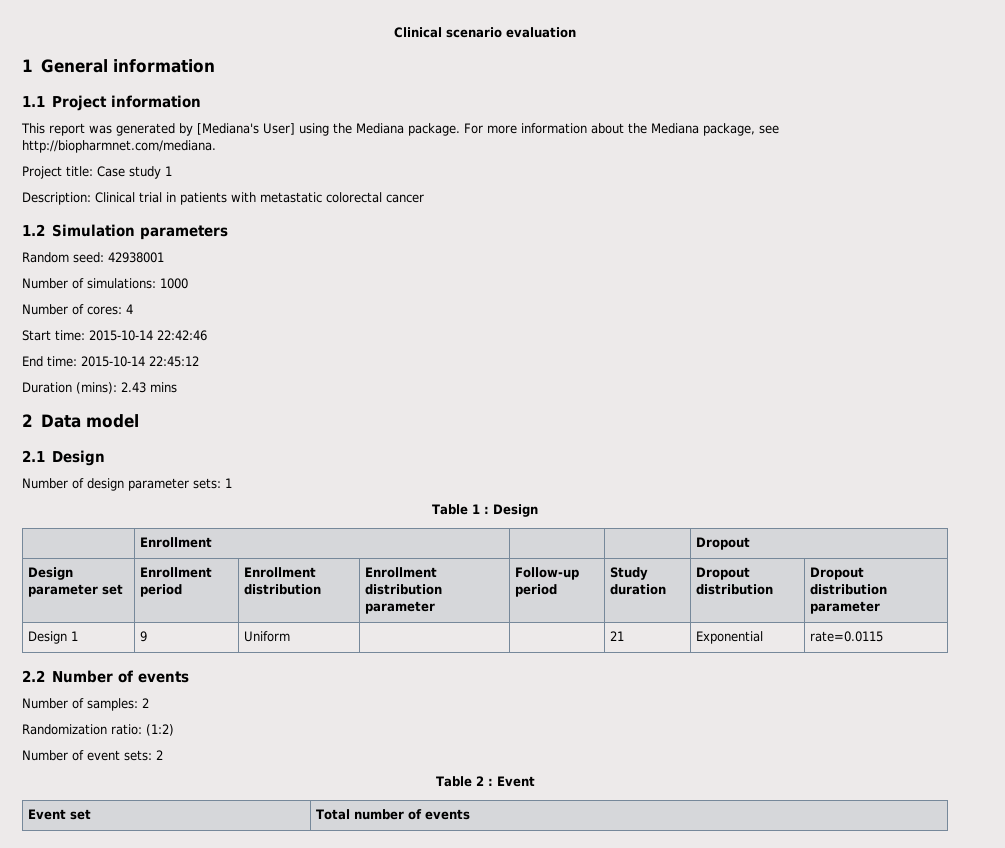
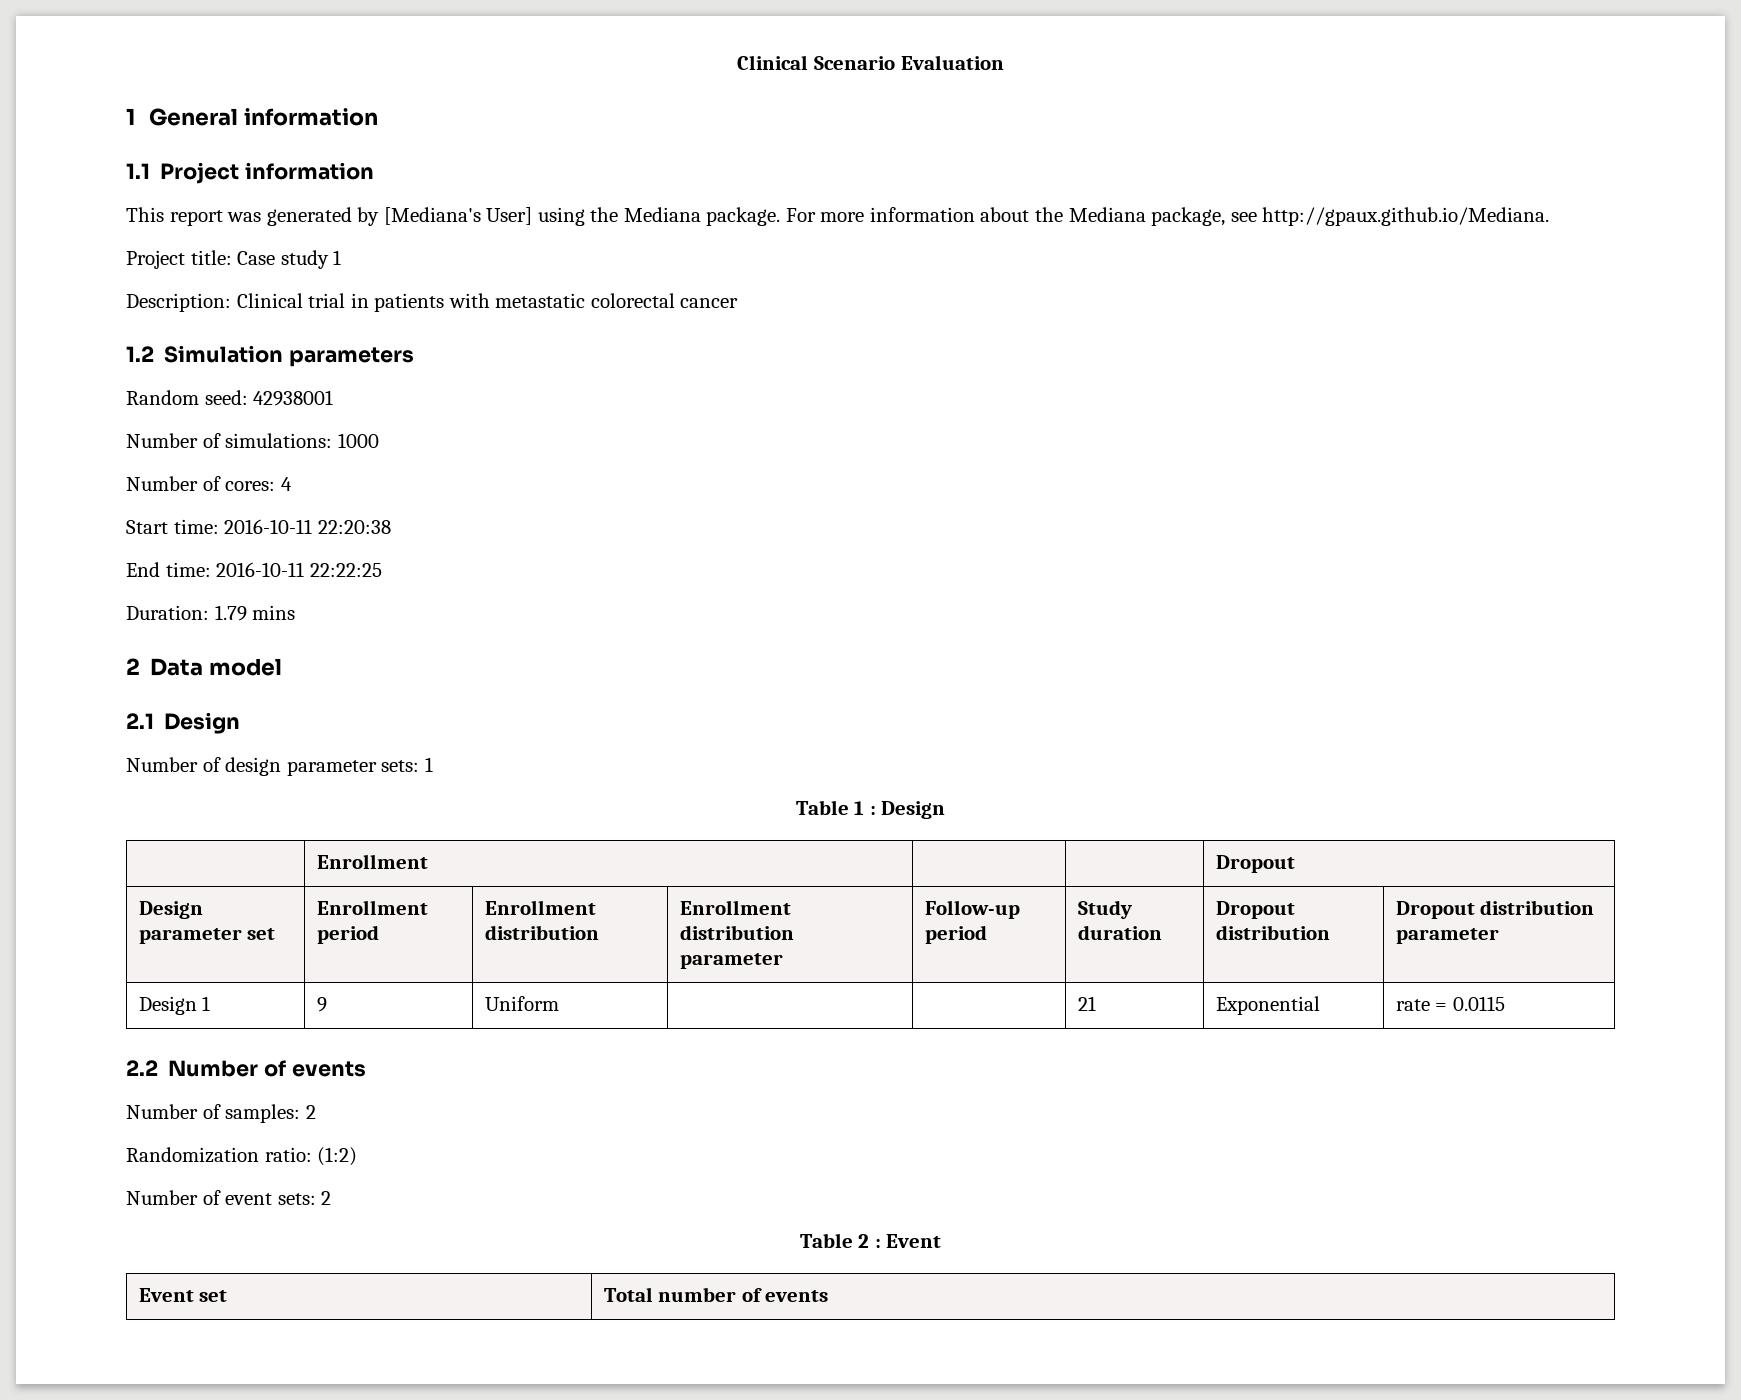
[394,27,576,38] Clinical scenario evaluation -> [737,55,1004,70] Clinical Scenario Evaluation
[22,140,216,153] http://biopharmnet.com/mediana. -> [1262,207,1550,226] http://gpaux.github.io/Mediana.
[89,330,207,341] 2015-10-14 22:42:46 -> [224,519,391,534] 2016-10-11 22:20:38
[81,356,199,367] [22,382,146,394] 2015-10-14 22:45:12 // Duration (mins): 2.43 -> [216,562,382,577] [126,605,247,621] 2016-10-11 22:22:25 // Duration: 1.79
[810,631,884,642] rate=0.0115 -> [1395,996,1505,1011] rate = 0.0115

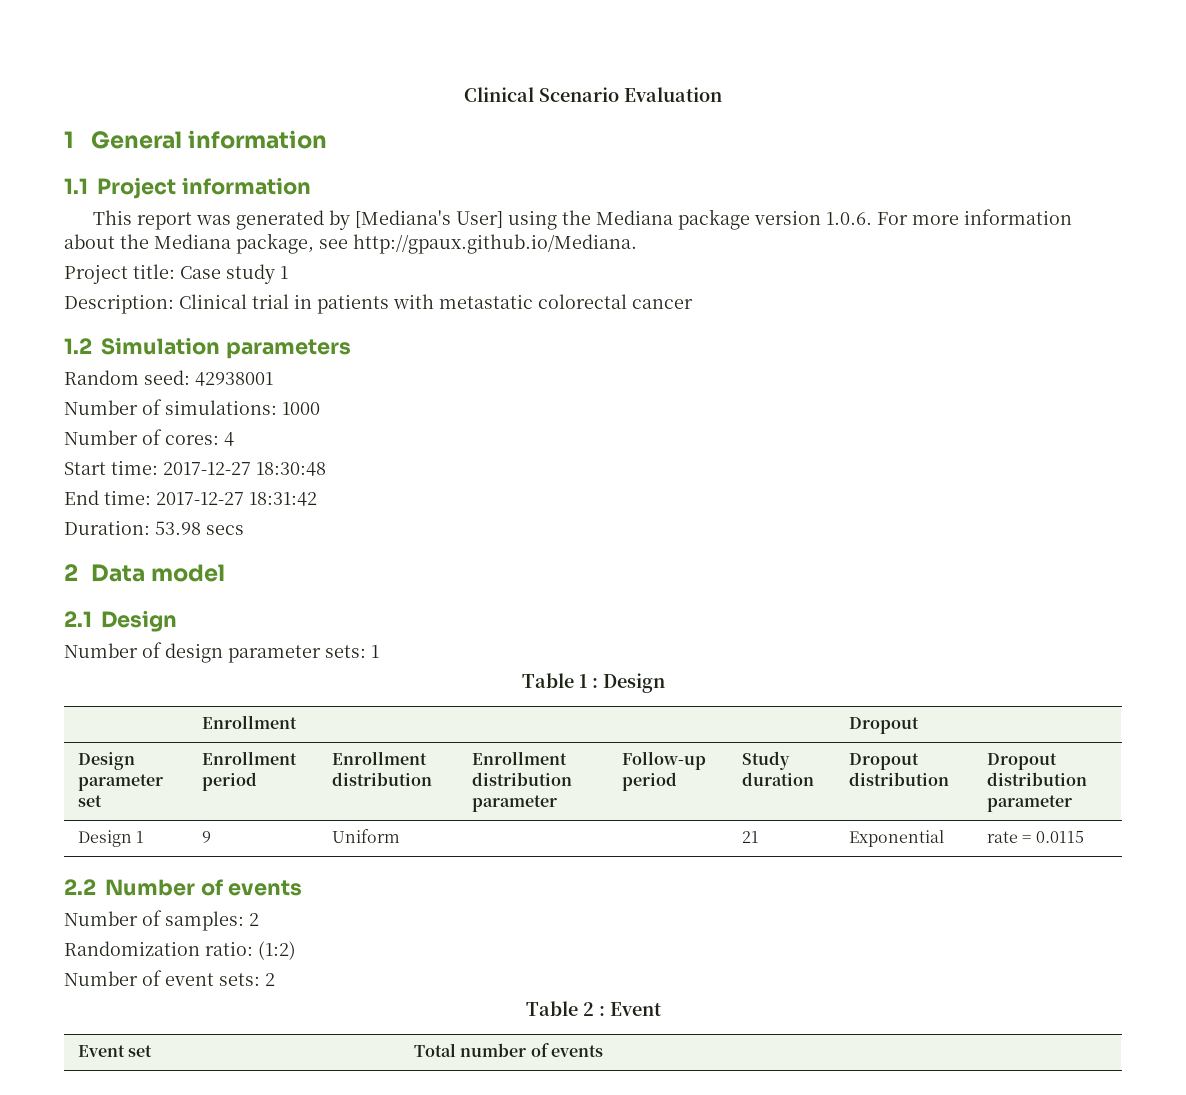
[706,207,781,226] package. -> [678,209,873,230] package version 1.0.6.
[224,519,391,534] 2016-10-11 22:20:38 -> [163,462,326,476] 2017-12-27 18:30:48
[216,562,382,577] 2016-10-11 22:22:25 -> [156,492,317,506] 2017-12-27 18:31:42
[214,605,296,621] 1.79 mins -> [155,521,244,535] 53.98 secs

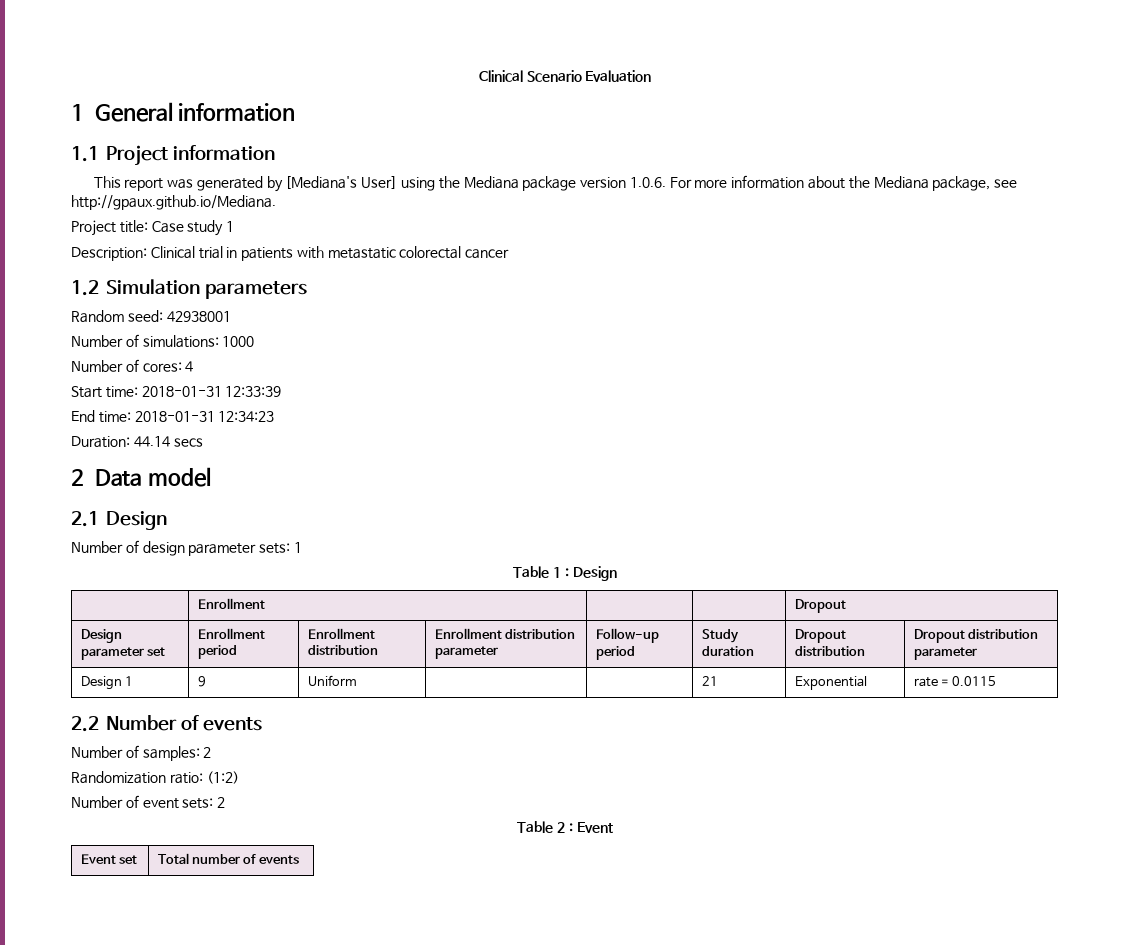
[163,462,326,476] 2017-12-27 18:30:48 -> [141,386,282,397] 2018-01-31 12:33:39
[156,492,317,506] 2017-12-27 18:31:42 -> [134,411,275,422] 2018-01-31 12:34:23
[155,521,201,535] 53.98 -> [133,436,170,447] 44.14

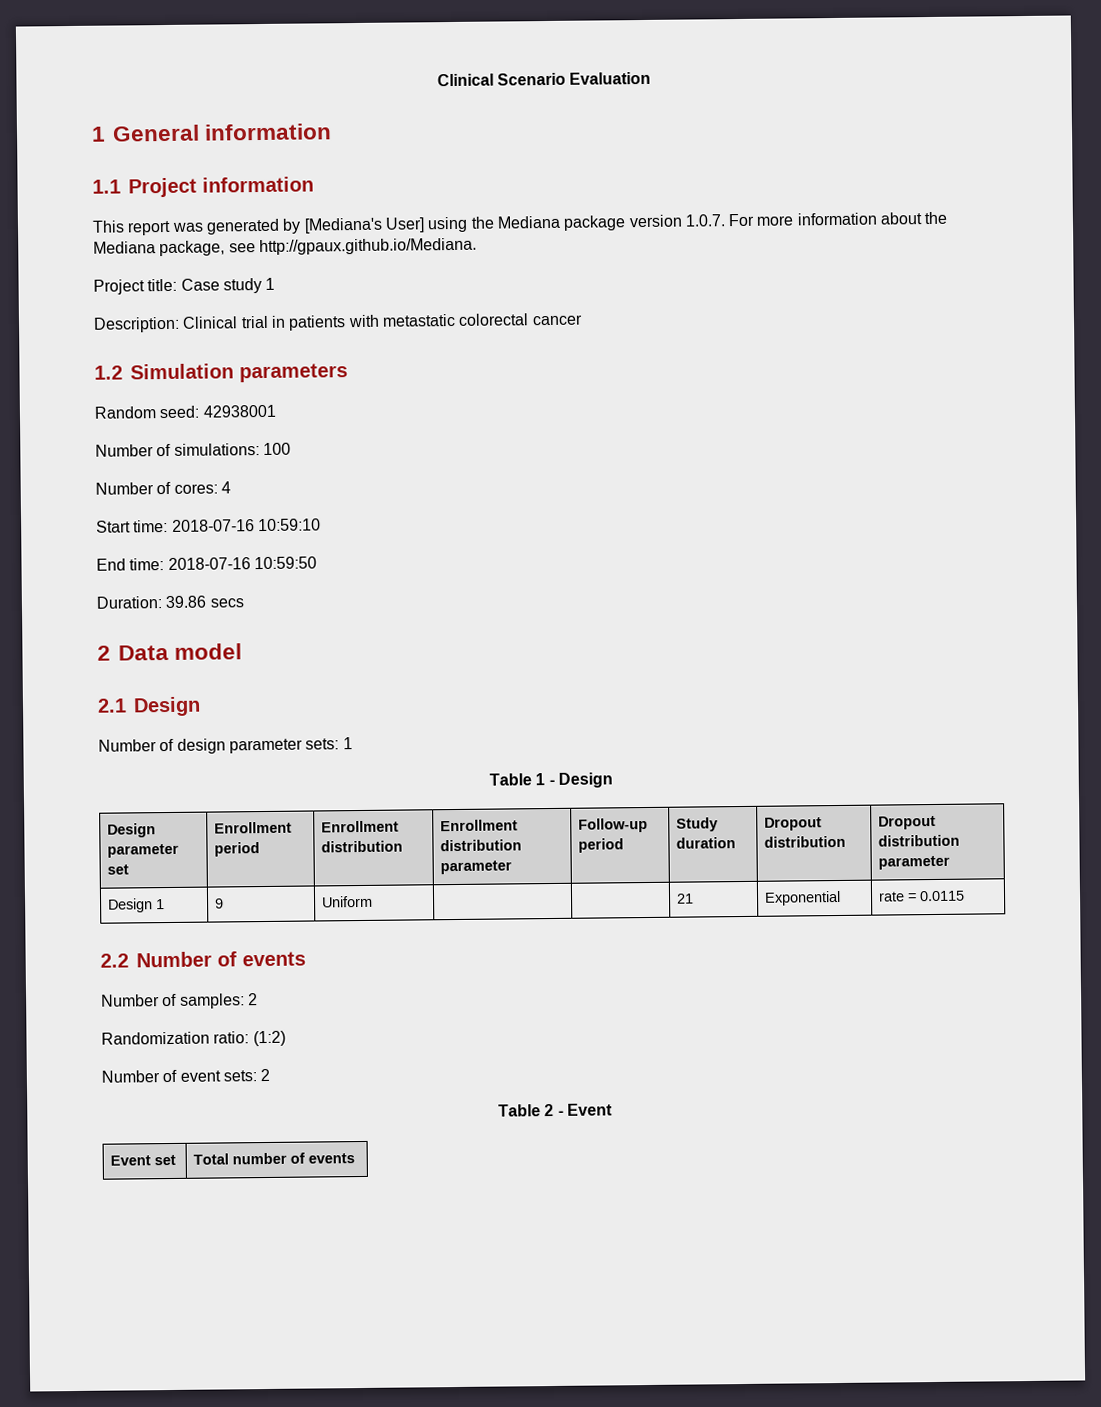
[629,177,666,188] 1.0.6. -> [684,214,726,227] 1.0.7.
[222,336,255,347] 1000 -> [262,442,291,456] 100
[141,386,282,397] 2018-01-31 12:33:39 -> [171,518,321,532] 2018-07-16 10:59:10
[134,411,275,422] 2018-01-31 12:34:23 -> [167,556,317,571] 2018-07-16 10:59:50
[133,436,170,447] 44.14 -> [165,595,207,609] 39.86
[564,566,617,581] [197,598,265,609] [794,599,846,613] : Design // | Enrollment | | | Dropout -> [548,772,613,788] - Design
[568,823,573,832] : -> [557,1110,564,1116] -

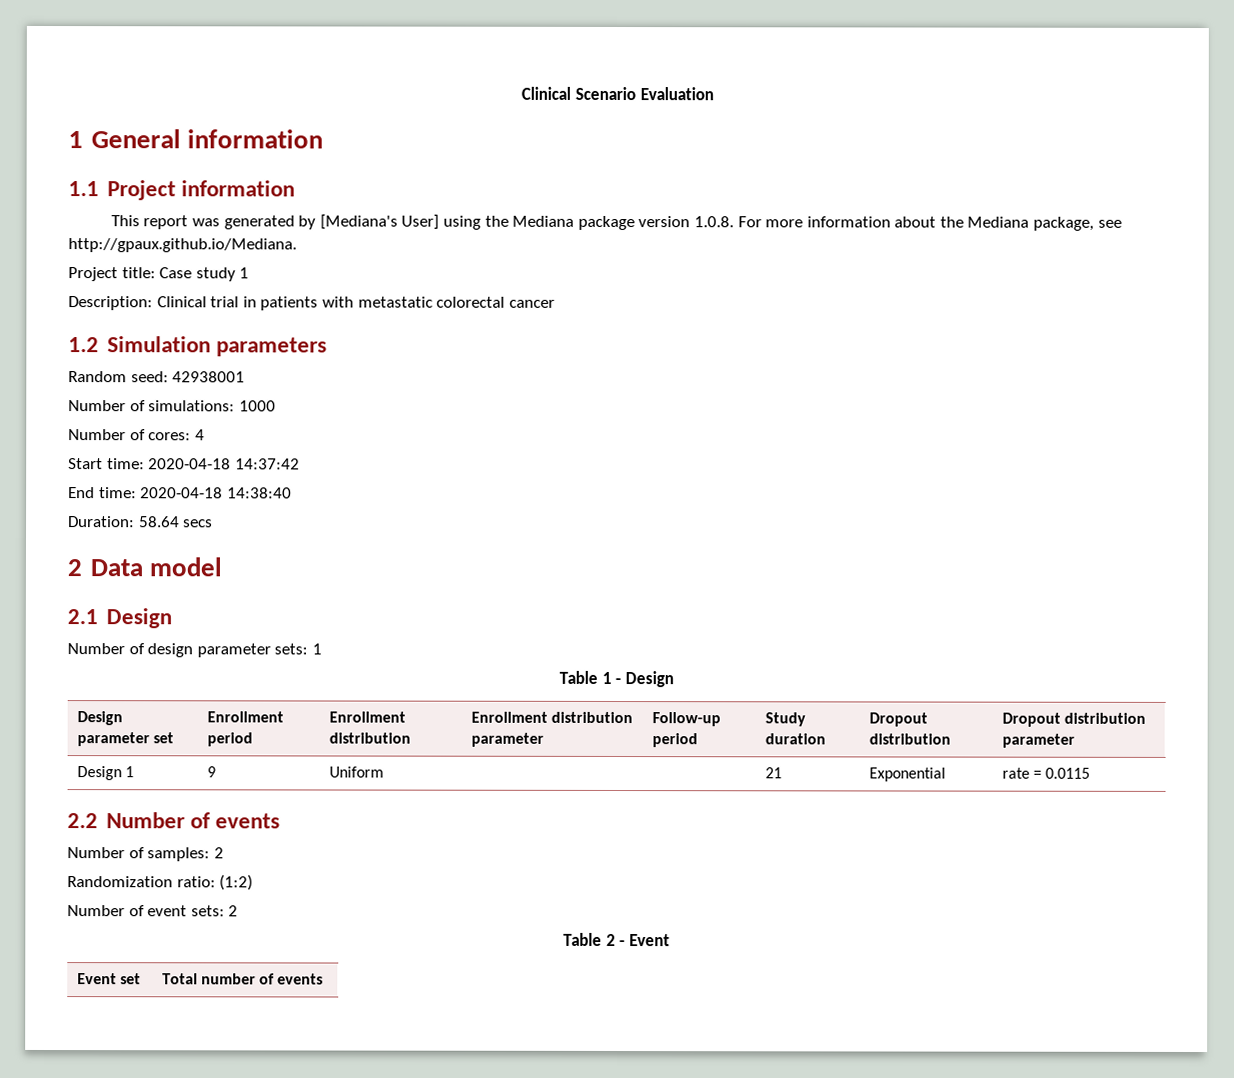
[684,214,726,227] 1.0.7. -> [693,216,734,228] 1.0.8.
[262,442,291,456] 100 -> [238,400,276,412] 1000
[171,518,321,532] 2018-07-16 10:59:10 -> [148,458,300,470] 2020-04-18 14:37:42
[167,556,317,571] 2018-07-16 10:59:50 -> [140,487,292,499] 2020-04-18 14:38:40
[165,595,207,609] 39.86 -> [138,516,180,528] 58.64

